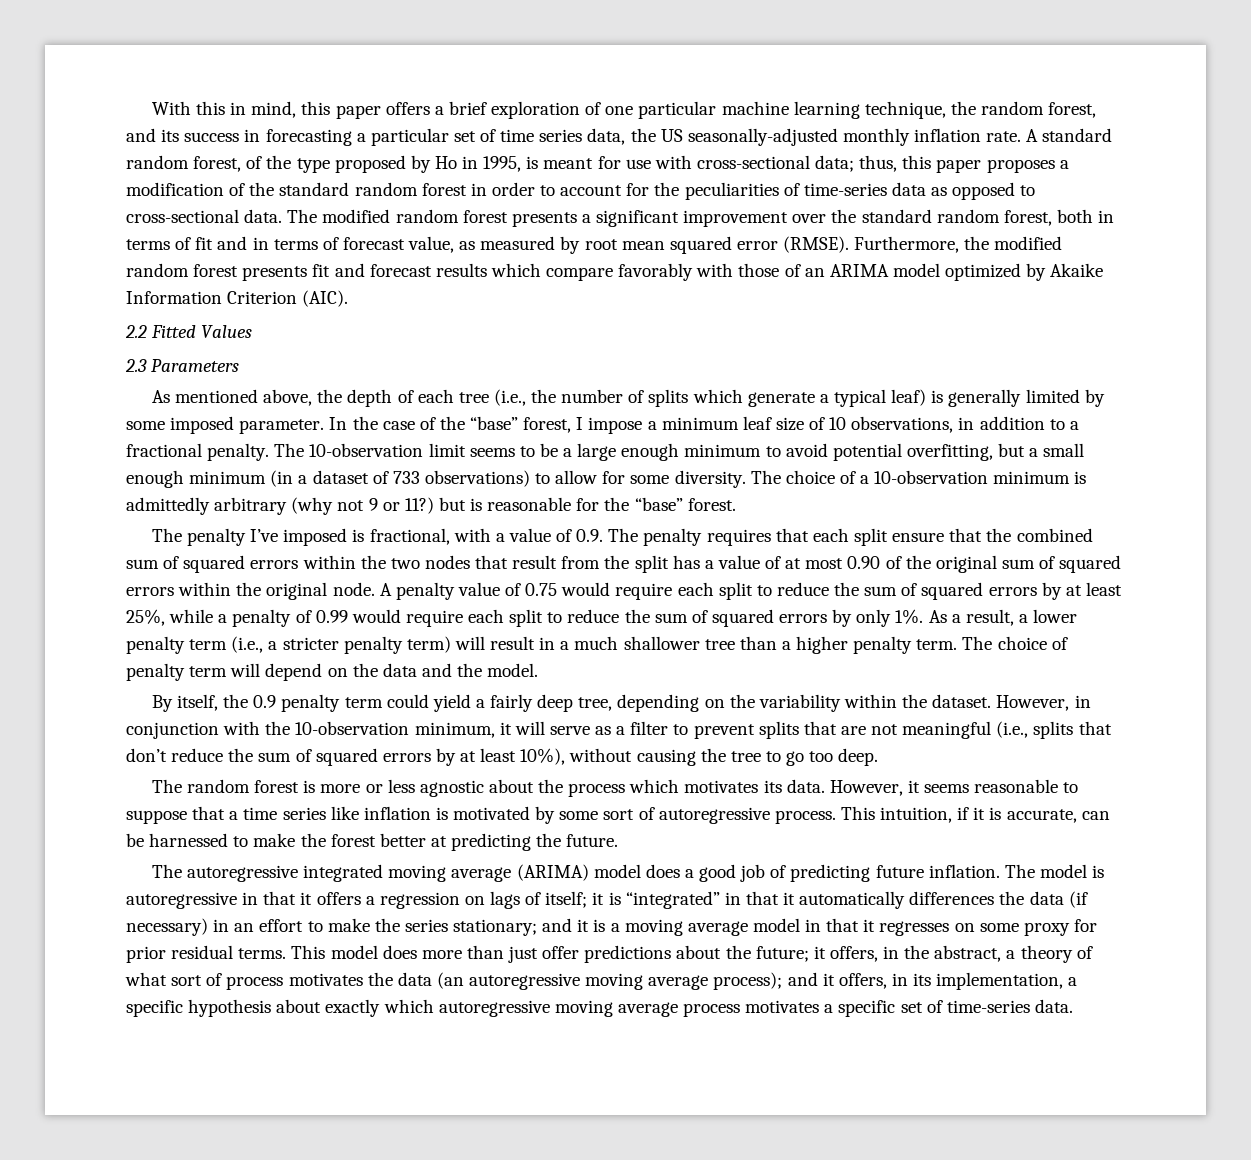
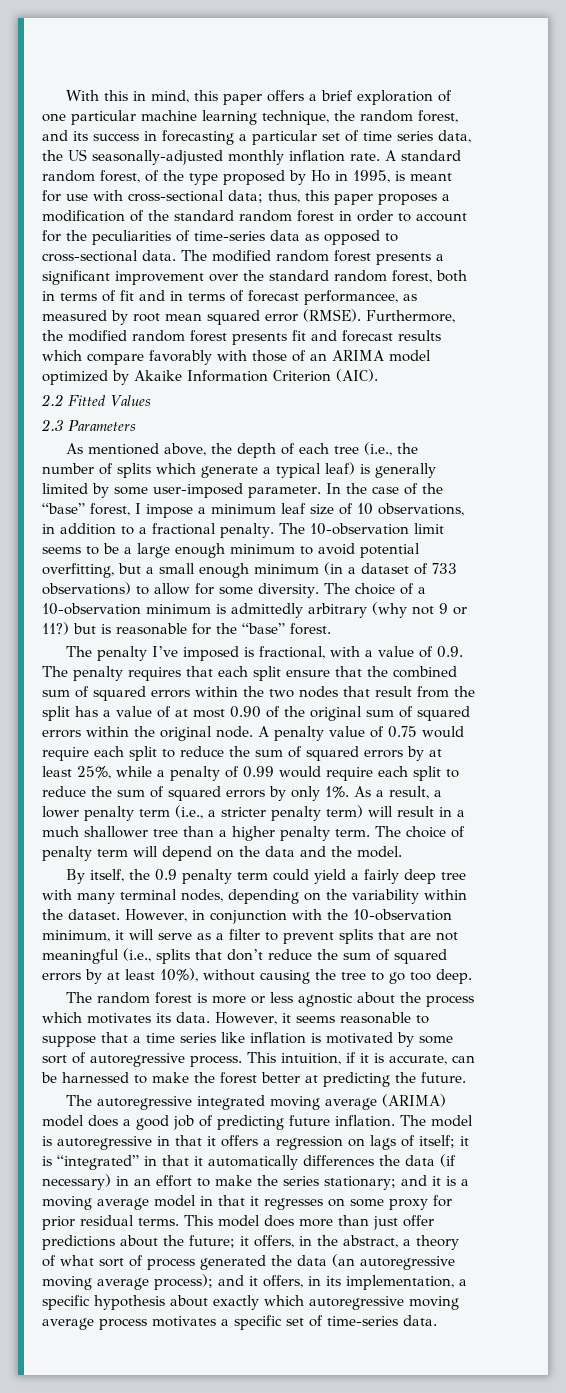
[408,236,455,253] value, -> [304,290,398,305] performancee,
[170,416,235,434] imposed -> [153,483,243,498] user-imposed
[578,697,613,711] tree, -> [441,872,467,880] [42,889,223,904] tree with many terminal nodes,
[288,973,363,986] motivates -> [200,1255,266,1270] generated

